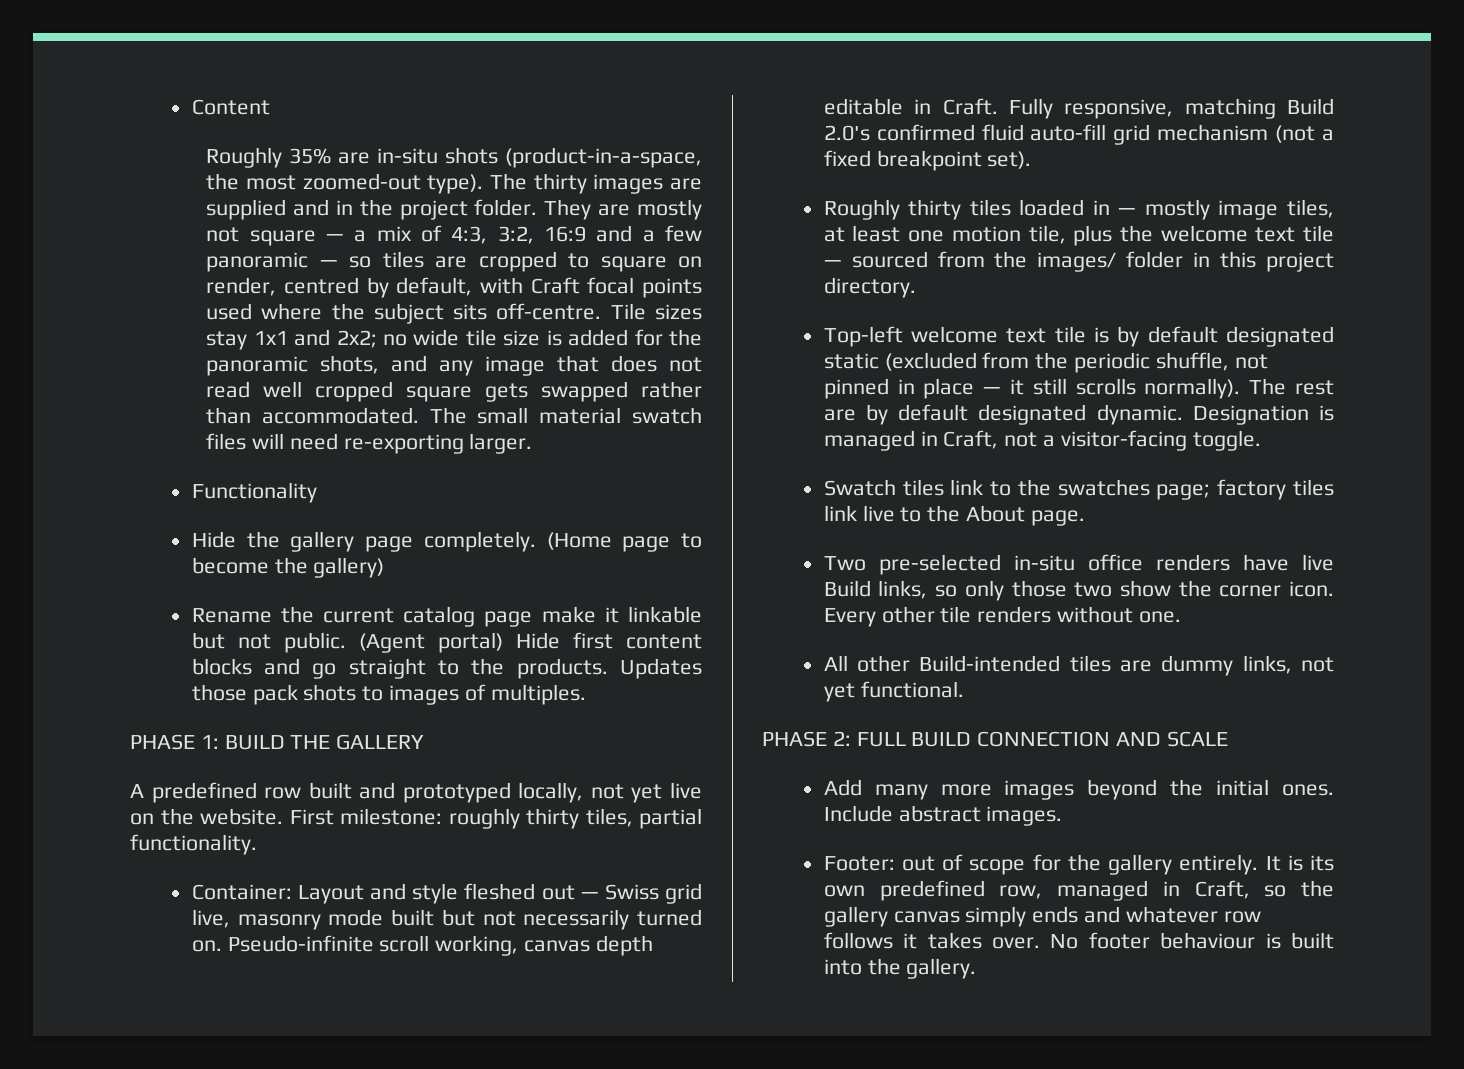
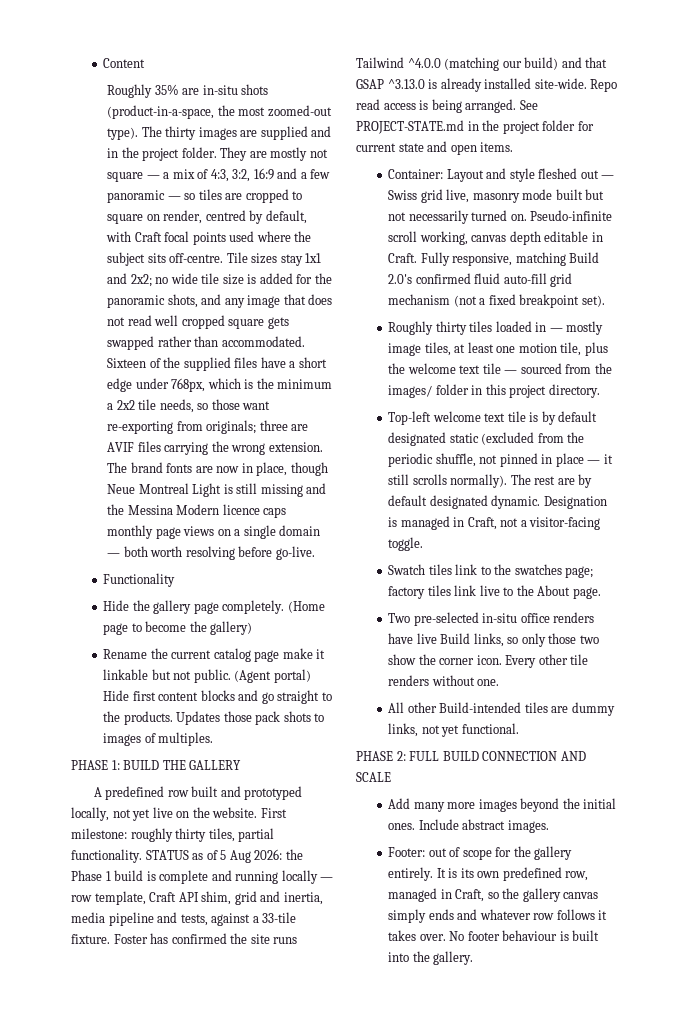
[429,407,702,424] [206,433,533,454] The small material swatch files will need re-exporting larger. -> [106,357,327,371] [106,378,333,392] [106,399,271,413] [106,420,309,434] [106,441,323,455] [106,462,328,476] [106,483,327,497] [106,504,287,518] [106,525,321,539] [106,546,315,560] Sixteen of the supplied files have a short edge under 768px, which is the minimum a 2x2 tile needs, so those want re-exporting from originals; three are AVIF files carrying the wrong extension. The brand fonts are now in place, though Neue Montreal Light is still missing and the Messina Modern licence caps monthly page views on a single domain — both worth resolving before go-live.
(257, 844) none -> [145,849,303,863] [71,870,334,884] [71,891,323,905] [71,912,297,926] [71,933,298,944] [356,57,608,71] [356,78,618,92] [356,99,538,113] [356,120,594,134] [356,141,514,155] STATUS as of 5 Aug 2026: the Phase 1 build is complete and running locally — row template, Craft API shim, grid and inertia, media pipeline and tests, against a 33-tile fixture. Foster has confirmed the site runs Tailwind ^4.0.0 (matching our build) and that GSAP ^3.13.0 is already installed site-wide. Repo read access is being arranged. See PROJECT-STATE.md in the project folder for current state and open items.

